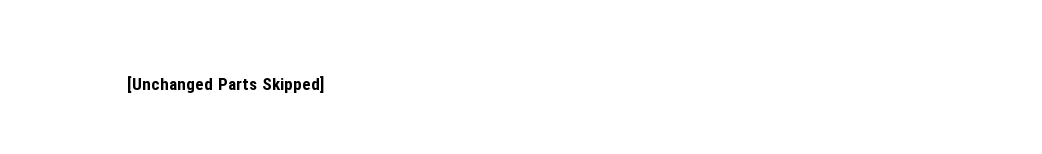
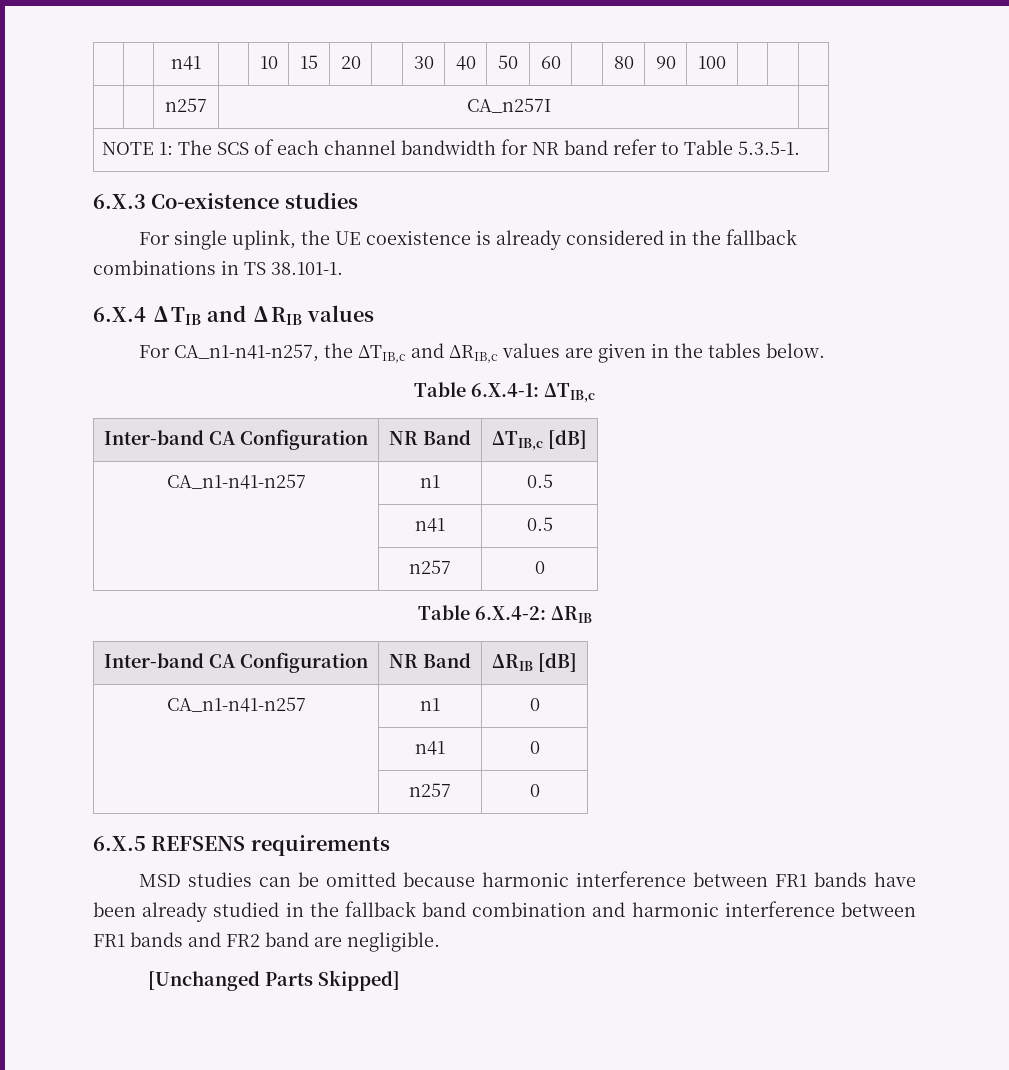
(127, 84) none -> [171,56,201,70] [259,56,278,69] [300,55,318,69] [340,56,361,69] [413,56,434,69] [455,56,476,70] [498,55,518,69] [540,56,561,69] [613,56,634,69] [655,56,676,69] [698,56,726,69] [165,98,207,112] [466,98,551,113] [102,139,801,155] [93,192,358,209] [139,229,798,250] [93,260,343,275] [93,305,374,325] [139,343,826,363] [414,382,595,403] [104,429,368,450] [389,430,471,445] [492,430,587,451] [166,474,306,489] [420,475,440,488] [526,474,553,488] [415,518,445,532] [526,517,553,531] [409,560,451,574] [534,561,545,574] [417,605,592,623] [104,652,368,673] [389,653,471,668] [492,653,577,672] [166,697,306,712] [420,698,440,711] [529,698,540,711] [415,741,445,755] [529,741,540,754] [409,783,451,797] [529,784,540,797] [93,835,390,856] [139,871,917,887] [93,901,916,922] [93,932,440,952] | | n41 | | 10 | 15 | 20 | | 30 | 40 | 50 | 60 | | 80 | 90 | 100 | | | // | | n257 | CA_n257I | // NOTE 1: The SCS of each channel bandwidth for NR band refer to Table 5.3.5-1. // 6.X.3 Co-existence studies // For single uplink, the UE coexistence is already considered in the fallback combinations in TS 38.101-1. // 6.X.4 ∆TIB and ∆RIB values // For CA_n1-n41-n257, the ΔTIB,c and ΔRIB,c values are given in the tables below. // Table 6.X.4-1: ΔTIB,c // Inter-band CA Configuration | NR Band | ΔTIB,c [dB] // CA_n1-n41-n257 | n1 | 0.5 // | n41 | 0.5 // | n257 | 0 // Table 6.X.4-2: ΔRIB // Inter-band CA Configuration | NR Band | ΔRIB [dB] // CA_n1-n41-n257 | n1 | 0 // | n41 | 0 // | n257 | 0 // 6.X.5 REFSENS requirements // MSD studies can be omitted because harmonic interference between FR1 bands have been already studied in the fallback band combination and harmonic interference between FR1 bands and FR2 band are negligible. //

